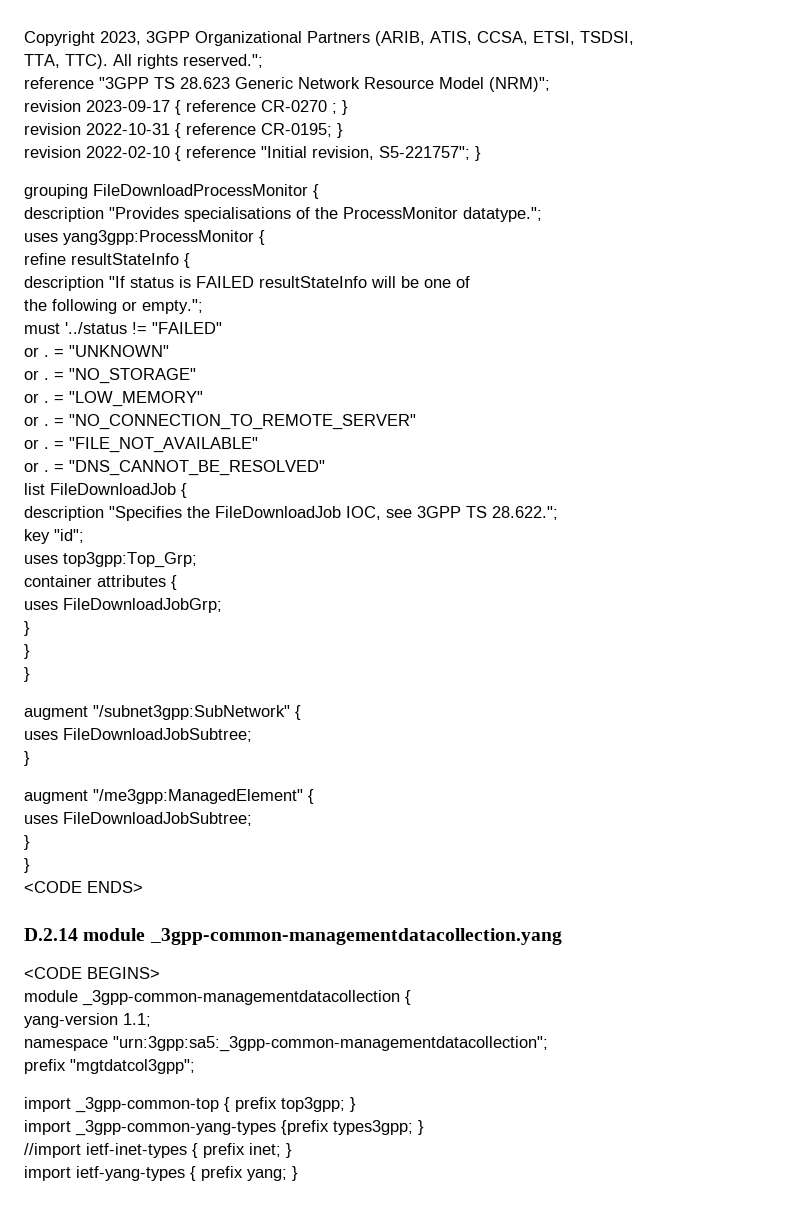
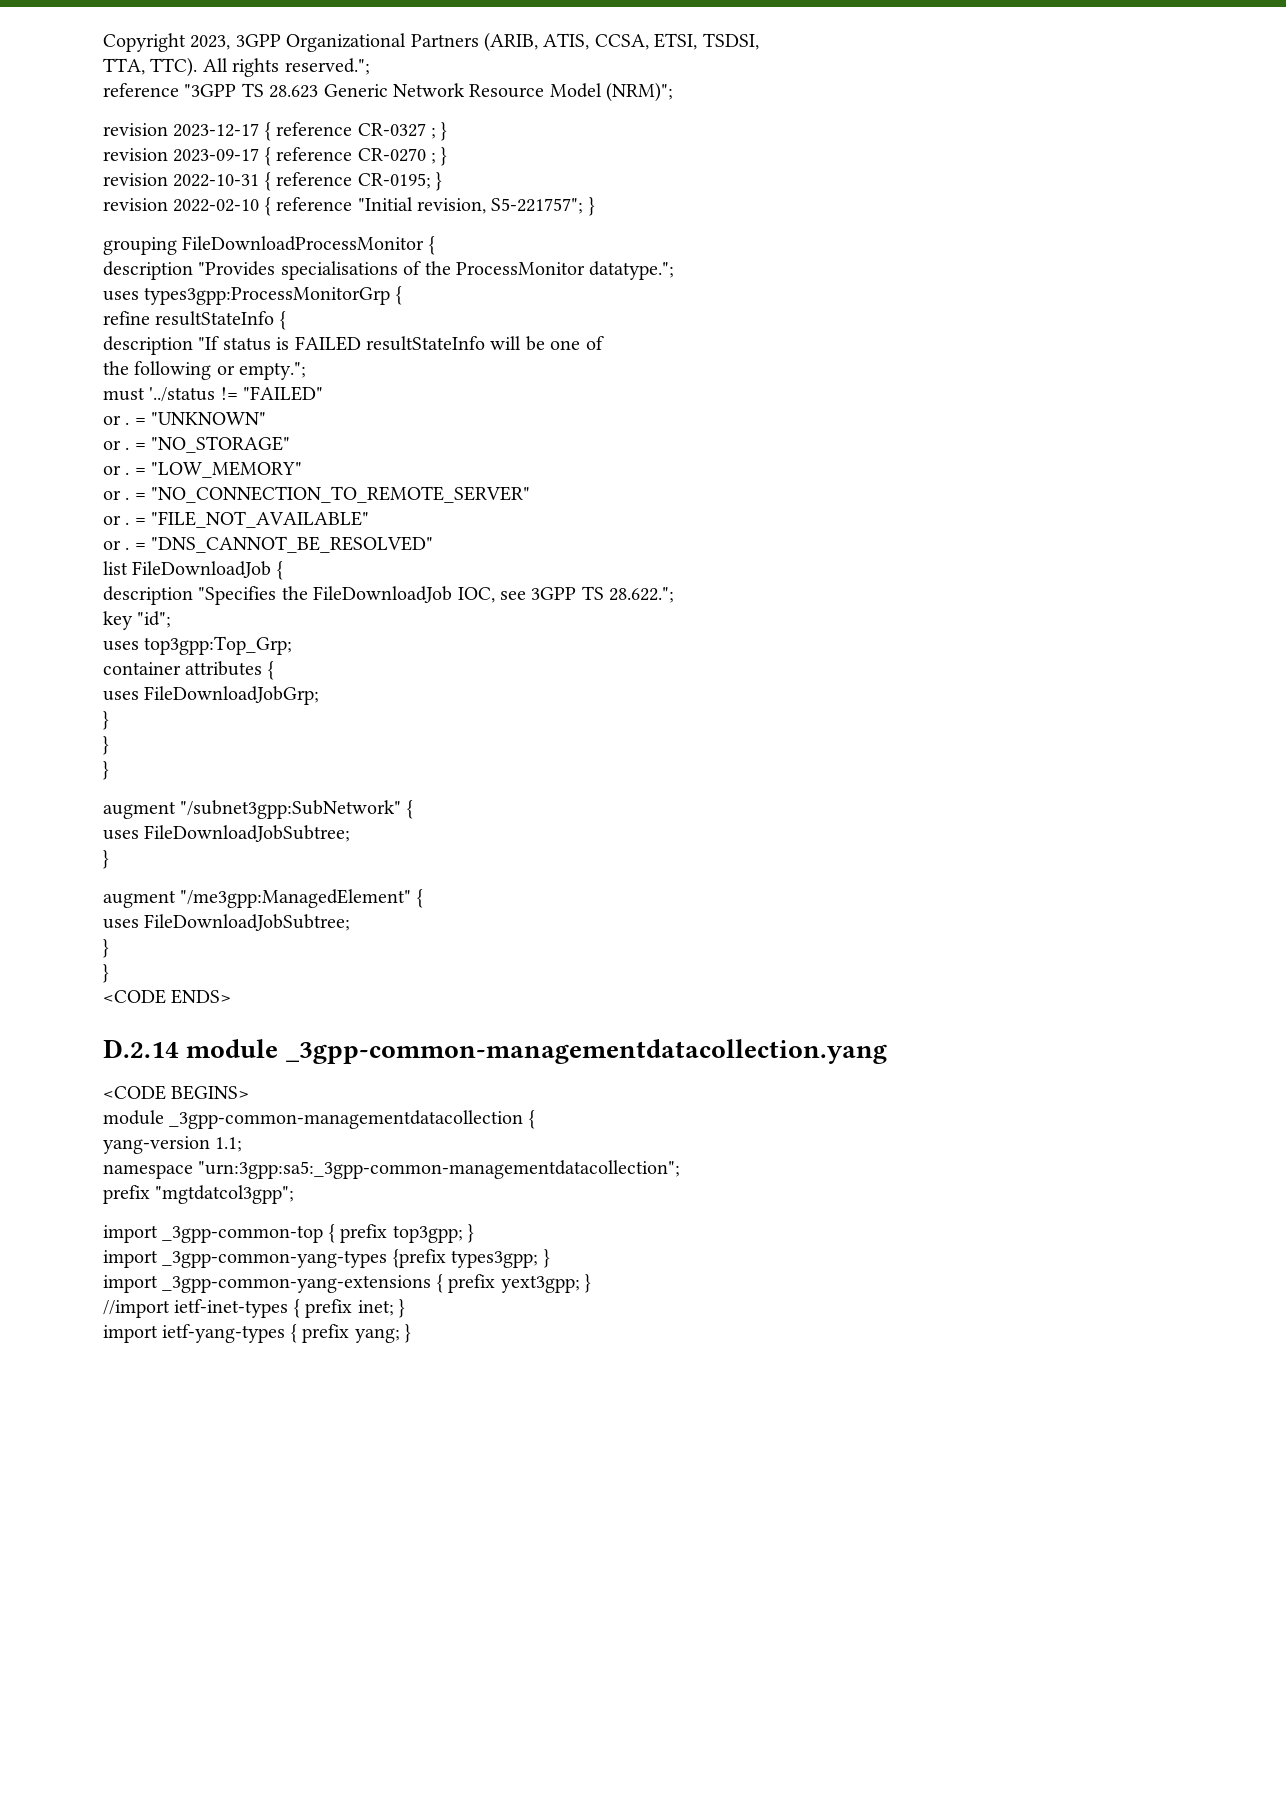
(550, 84) none -> [103,122,448,141] // revision 2023-12-17 { reference CR-0327 ; }
[63,230,254,245] yang3gpp:ProcessMonitor -> [144,287,391,305] types3gpp:ProcessMonitorGrp
(424, 1127) none -> [103,1274,591,1293] // import _3gpp-common-yang-extensions { prefix yext3gpp; }

